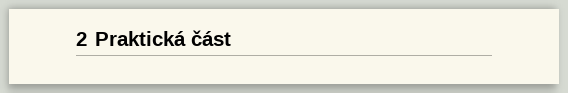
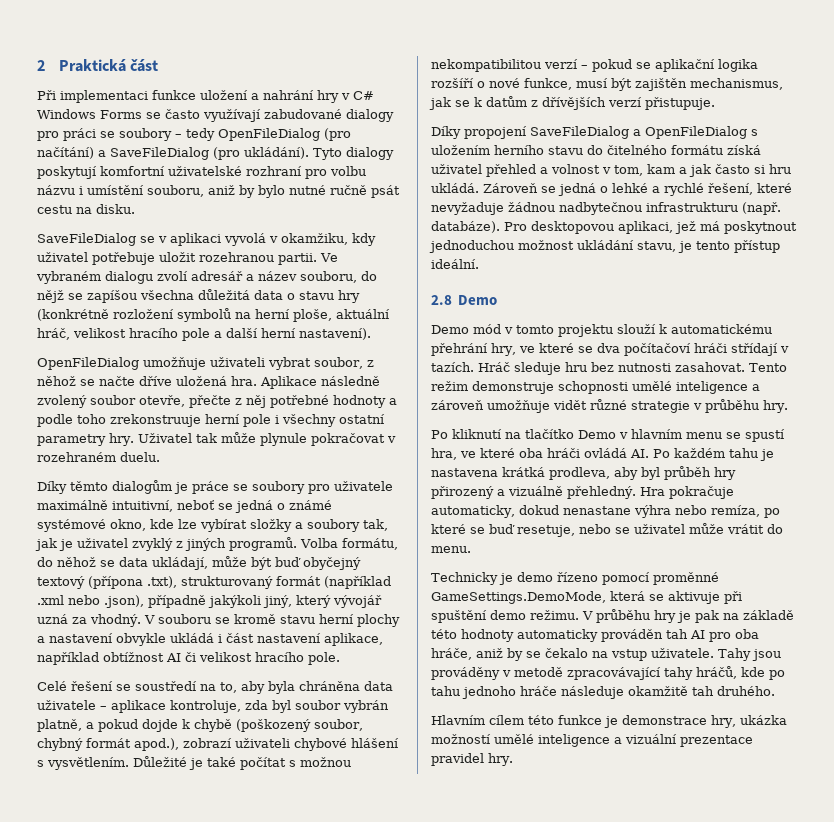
(232, 38) none -> [37,90,374,103] [37,109,394,122] [37,128,351,141] [37,147,394,160] [37,166,366,179] [37,185,400,198] [37,204,135,214] [37,233,376,246] [37,252,338,265] [36,271,377,284] [37,289,360,303] [37,308,390,322] [37,328,371,341] [37,357,374,370] [37,376,380,389] [37,395,397,408] [37,414,385,427] [37,432,396,446] [37,452,160,462] [37,480,393,494] [37,500,332,513] [37,519,388,532] [35,537,398,551] [37,556,361,570] [37,576,391,589] [37,595,382,608] [37,614,400,627] [37,633,383,646] [37,652,340,665] [37,681,393,694] [37,700,389,713] [37,719,363,732] [37,738,399,751] [37,756,351,770] [431,59,758,72] [431,78,783,91] [429,96,715,110] [431,126,758,139] [431,145,761,155] [431,164,791,177] [431,183,792,196] [431,202,781,215] [431,221,797,234] [429,240,780,253] [431,259,479,269] [431,295,498,305] [431,324,772,337] [431,343,789,356] [431,362,787,375] [431,381,760,394] [431,399,788,413] [431,429,785,442] [431,448,774,461] [431,466,736,480] [431,486,734,499] [431,505,780,518] [431,523,783,537] [431,546,471,553] [431,572,719,585] [431,591,742,604] [431,609,794,623] [431,629,759,642] [431,648,781,661] [431,666,785,680] [431,686,775,699] [431,715,787,728] [431,734,753,747] [431,753,513,766] // Při implementaci funkce uložení a nahrání hry v C# Windows Forms se často využívají zabudované dialogy pro práci se soubory – tedy OpenFileDialog (pro načítání) a SaveFileDialog (pro ukládání). Tyto dialogy poskytují komfortní uživatelské rozhraní pro volbu názvu i umístění souboru, aniž by bylo nutné ručně psát cestu na disku. // SaveFileDialog se v aplikaci vyvolá v okamžiku, kdy uživatel potřebuje uložit rozehranou partii. Ve vybraném dialogu zvolí adresář a název souboru, do nějž se zapíšou všechna důležitá data o stavu hry (konkrétně rozložení symbolů na herní ploše, aktuální hráč, velikost hracího pole a další herní nastavení). // OpenFileDialog umožňuje uživateli vybrat soubor, z něhož se načte dříve uložená hra. Aplikace následně zvolený soubor otevře, přečte z něj potřebné hodnoty a podle toho zrekonstruuje herní pole i všechny ostatní parametry hry. Uživatel tak může plynule pokračovat v rozehraném duelu. // Díky těmto dialogům je práce se soubory pro uživatele maximálně intuitivní, neboť se jedná o známé systémové okno, kde lze vybírat složky a soubory tak, jak je uživatel zvyklý z jiných programů. Volba formátu, do něhož se data ukládají, může být buď obyčejný textový (přípona .txt), strukturovaný formát (například .xml nebo .json), případně jakýkoli jiný, který vývojář uzná za vhodný. V souboru se kromě stavu herní plochy a nastavení obvykle ukládá i část nastavení aplikace, například obtížnost AI či velikost hracího pole. // Celé řešení se soustředí na to, aby byla chráněna data uživatele – aplikace kontroluje, zda byl soubor vybrán platně, a pokud dojde k chybě (poškozený soubor, chybný formát apod.), zobrazí uživateli chybové hlášení s vysvětlením. Důležité je také počítat s možnou nekompatibilitou verzí – pokud se aplikační logika rozšíří o nové funkce, musí být zajištěn mechanismus, jak se k datům z dřívějších verzí přistupuje. // Díky propojení SaveFileDialog a OpenFileDialog s uložením herního stavu do čitelného formátu získá uživatel přehled a volnost v tom, kam a jak často si hru ukládá. Zároveň se jedná o lehké a rychlé řešení, které nevyžaduje žádnou nadbytečnou infrastrukturu (např. databáze). Pro desktopovou aplikaci, jež má poskytnout jednoduchou možnost ukládání stavu, je tento přístup ideální. // 2.8 Demo // Demo mód v tomto projektu slouží k automatickému přehrání hry, ve které se dva počítačoví hráči střídají v tazích. Hráč sleduje hru bez nutnosti zasahovat. Tento režim demonstruje schopnosti umělé inteligence a zároveň umožňuje vidět různé strategie v průběhu hry. // Po kliknutí na tlačítko Demo v hlavním menu se spustí hra, ve které oba hráči ovládá AI. Po každém tahu je nastavena krátká prodleva, aby byl průběh hry přirozený a vizuálně přehledný. Hra pokračuje automaticky, dokud nenastane výhra nebo remíza, po které se buď resetuje, nebo se uživatel může vrátit do menu. // Technicky je demo řízeno pomocí proměnné GameSettings.DemoMode, která se aktivuje při spuštění demo režimu. V průběhu hry je pak na základě této hodnoty automaticky prováděn tah AI pro oba hráče, aniž by se čekalo na vstup uživatele. Tahy jsou prováděny v metodě zpracovávající tahy hráčů, kde po tahu jednoho hráče následuje okamžitě tah druhého. // Hlavním cílem této funkce je demonstrace hry, ukázka možností umělé inteligence a vizuální prezentace pravidel hry.

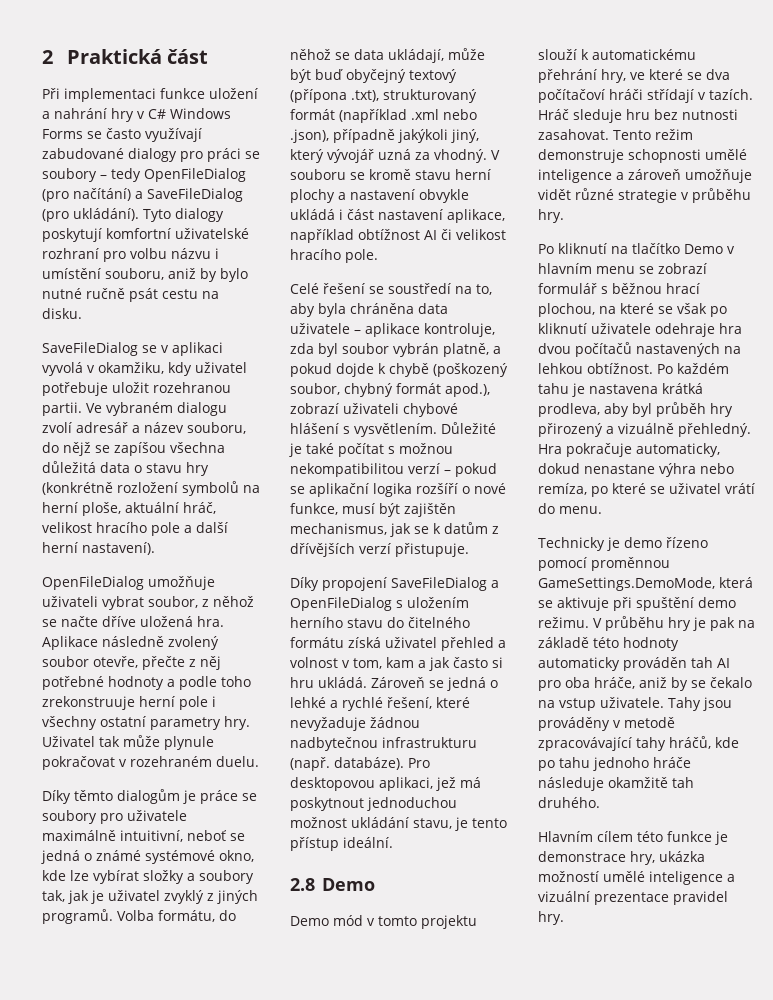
[745,429,785,442] [431,448,649,460] spustí hra, ve které oba hráči ovládá AI. -> [658,263,707,274] [538,283,700,294] [538,303,727,317] [538,323,742,337] [538,342,741,357] [538,363,653,374] zobrazí formulář s běžnou hrací plochou, na které se však po kliknutí uživatele odehraje hra dvou počítačů nastavených na lehkou obtížnost.
[489,523,764,537] buď resetuje, nebo se uživatel může vrátit -> [669,483,755,494] uživatel vrátí
[653,572,719,585] proměnné -> [591,557,670,571] proměnnou

